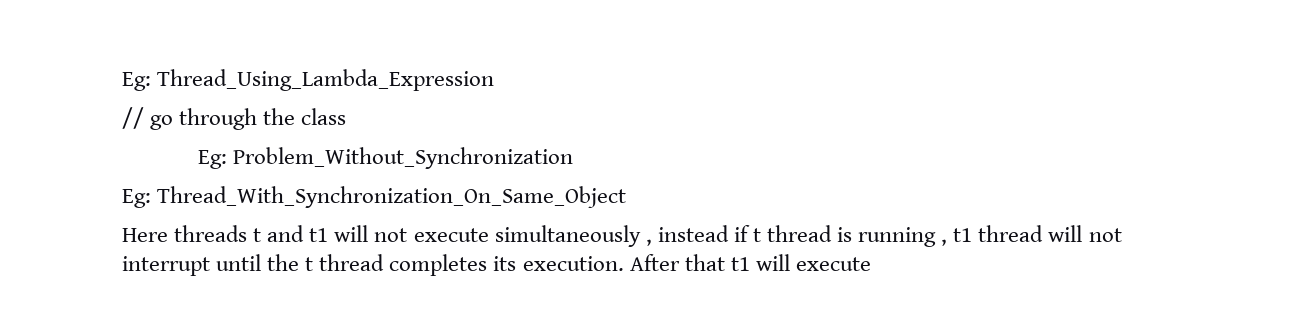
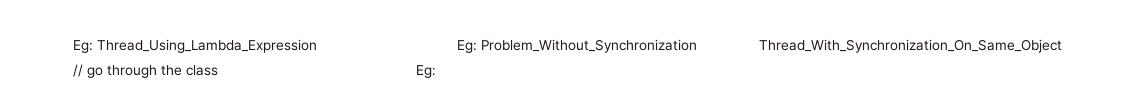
[122,225,1122,247] [122,254,871,276] // Here threads t and t1 will not execute simultaneously , instead if t thread is running , t1 thread will not interrupt until the t thread completes its execution. After that t1 will execute -> (1062, 46) none

